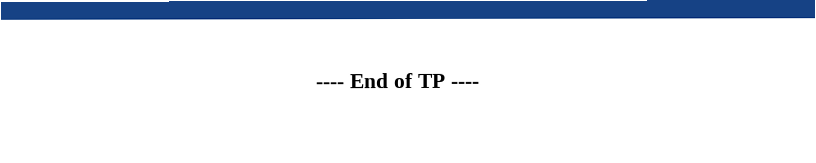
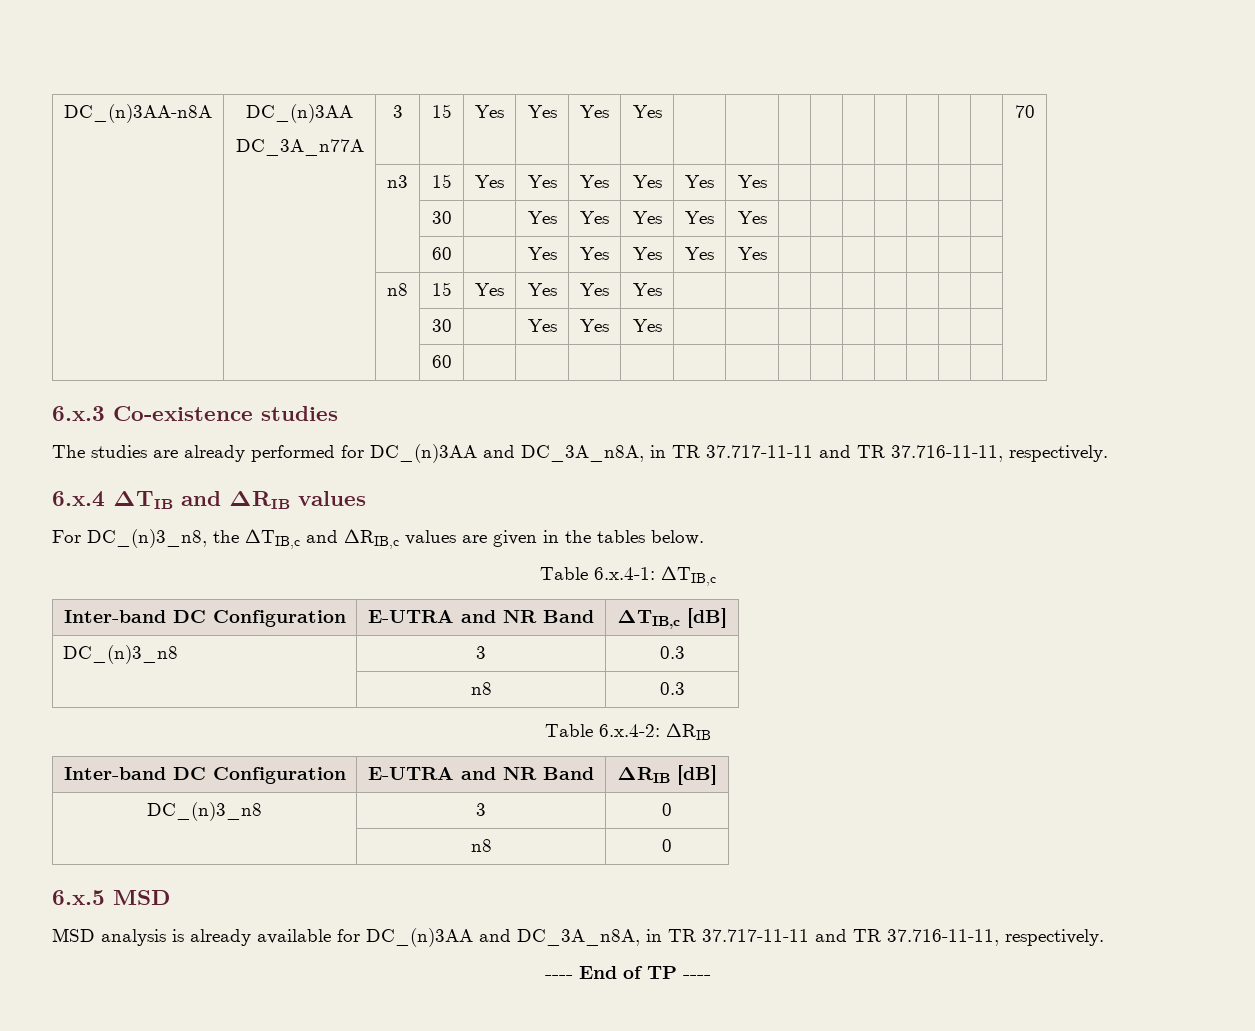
(316, 85) none -> [63,104,212,123] [246,104,353,123] [235,139,364,156] [392,105,403,118] [431,104,452,118] [475,105,504,118] [527,105,557,118] [580,105,609,118] [632,105,662,118] [1014,105,1035,118] [387,175,408,188] [431,174,452,188] [475,175,504,188] [527,175,557,188] [580,175,609,188] [632,175,662,188] [685,175,714,188] [737,175,767,188] [431,211,452,224] [527,211,557,224] [580,211,609,224] [632,211,662,224] [685,211,714,224] [737,211,767,224] [431,247,452,260] [527,247,557,260] [580,247,609,260] [632,247,662,260] [685,247,714,260] [737,247,767,260] [387,283,408,296] [431,282,452,296] [475,283,504,296] [527,283,557,296] [580,283,609,296] [632,283,662,296] [431,319,452,332] [527,319,557,332] [580,319,609,332] [632,319,662,332] [431,355,452,368] [52,406,338,421] [52,444,1108,463] [52,491,366,509] [52,528,704,549] [539,565,716,586] [63,610,346,627] [368,610,594,623] [617,608,727,629] [63,645,179,664] [476,646,486,659] [659,646,685,659] [470,682,492,695] [659,682,685,695] [544,722,711,740] [63,767,346,784] [368,767,594,780] [617,765,717,785] [147,802,262,821] [476,803,486,816] [662,803,672,816] [470,839,492,852] [662,839,672,852] [52,890,170,905] [52,928,1104,947] DC_(n)3AA-n8A | DC_(n)3AA // DC_3A_n77A | 3 | 15 | Yes | Yes | Yes | Yes | | | | | | | | | | 70 // | | n3 | 15 | Yes | Yes | Yes | Yes | Yes | Yes | | | | | | | | // | | | 30 | | Yes | Yes | Yes | Yes | Yes | | | | | | | | // | | | 60 | | Yes | Yes | Yes | Yes | Yes | | | | | | | | // | | n8 | 15 | Yes | Yes | Yes | Yes | | | | | | | | | | // | | | 30 | | Yes | Yes | Yes | | | | | | | | | | // | | | 60 | | | | | | | | | | | | | | // 6.x.3 Co-existence studies // The studies are already performed for DC_(n)3AA and DC_3A_n8A, in TR 37.717-11-11 and TR 37.716-11-11, respectively. // 6.x.4 ∆TIB and ∆RIB values // For DC_(n)3_n8, the ΔTIB,c and ΔRIB,c values are given in the tables below. // Table 6.x.4-1: ΔTIB,c // Inter-band DC Configuration | E-UTRA and NR Band | ΔTIB,c [dB] // DC_(n)3_n8 | 3 | 0.3 // | n8 | 0.3 // Table 6.x.4-2: ΔRIB // Inter-band DC Configuration | E-UTRA and NR Band | ΔRIB [dB] // DC_(n)3_n8 | 3 | 0 // | n8 | 0 // 6.x.5 MSD // MSD analysis is already available for DC_(n)3AA and DC_3A_n8A, in TR 37.717-11-11 and TR 37.716-11-11, respectively. //

